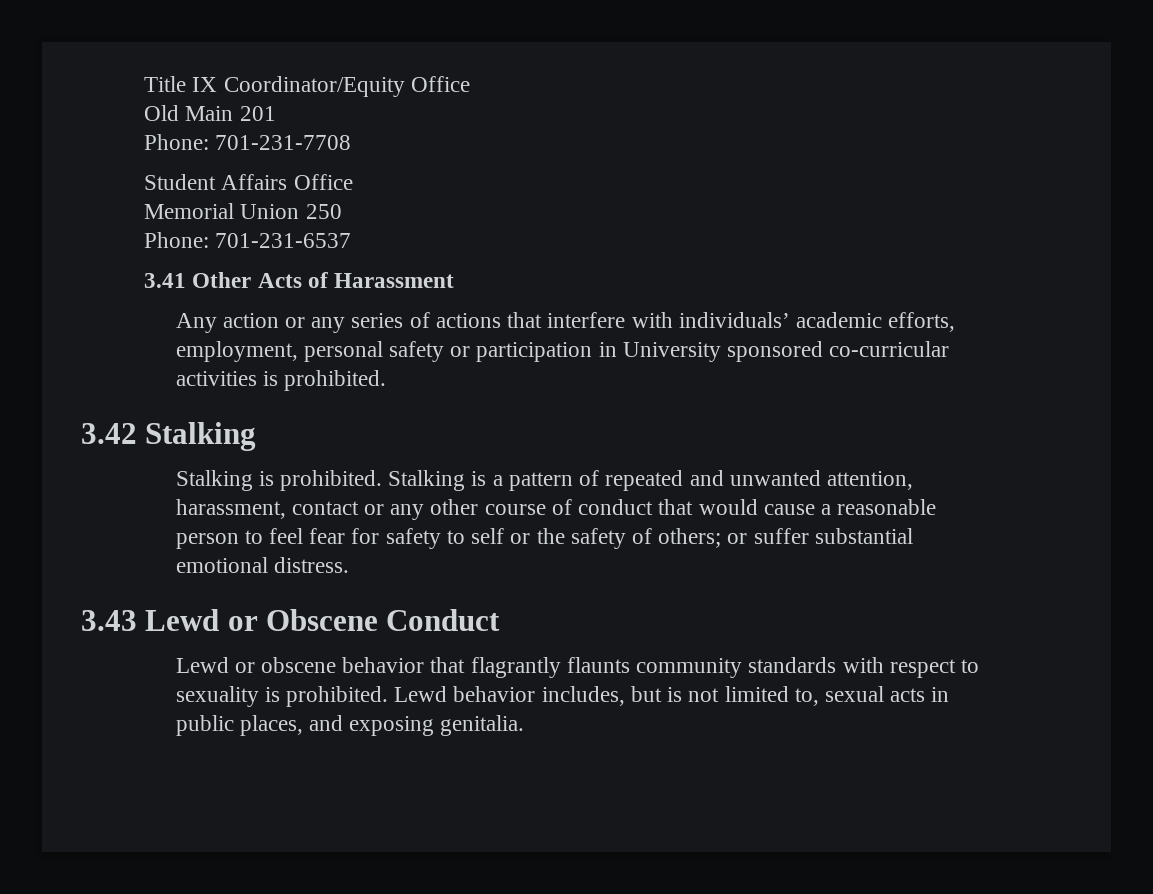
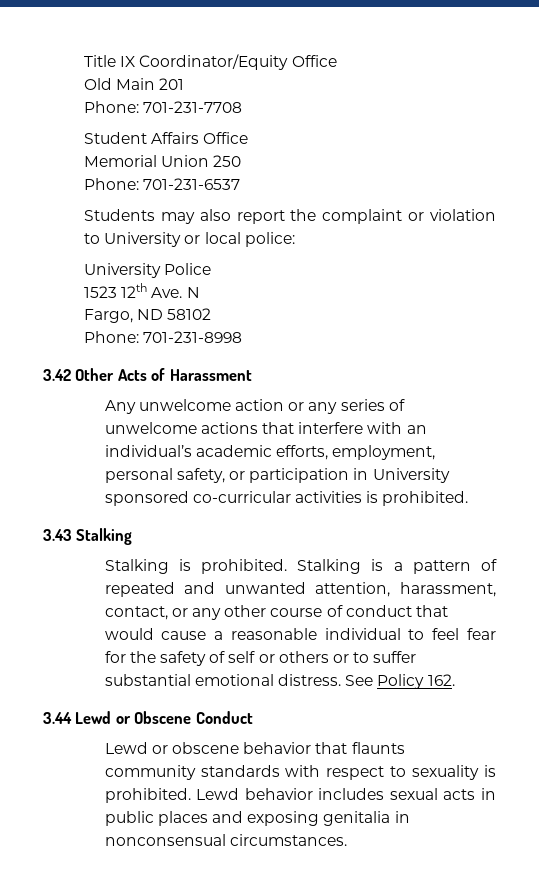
[144,273,187,288] 3.41 -> [84,209,496,224] [84,232,295,247] [84,263,212,278] [84,283,200,298] [84,308,212,323] [84,331,243,343] [43,369,71,381] Students may also report the complaint or violation to University or local police: // University Police // 1523 12th Ave. N // Fargo, ND 58102 // Phone: 701-231-8998 // 3.42
(217, 323) none -> [138,399,231,411] unwelcome
(430, 320) none -> [104,422,197,434] unwelcome
[678,312,790,328] individuals’ -> [406,425,427,434] [104,445,192,457] an individual’s
[389,341,445,362] safety -> [176,468,225,483] safety,
[81,423,137,444] 3.42 -> [43,529,72,541] 3.43
[291,501,359,515] contact -> [104,606,168,620] contact,
[175,533,239,549] person -> [324,628,401,640] individual
[385,528,748,549] safety to self or the safety of others; or -> [129,651,370,666] the safety of self or others or to
[81,610,137,631] // 3.43 -> [345,674,455,689] [43,712,72,724] See Policy 162. // 3.44
[470,657,561,678] flagrantly -> (348, 748) none
[541,686,819,706] includes, but is not limited to, -> [318,788,385,800] includes
[239,715,303,736] places, -> [157,811,208,826] places
[440,715,525,736] genitalia. -> [323,811,410,826] [104,834,347,846] genitalia in nonconsensual circumstances.

